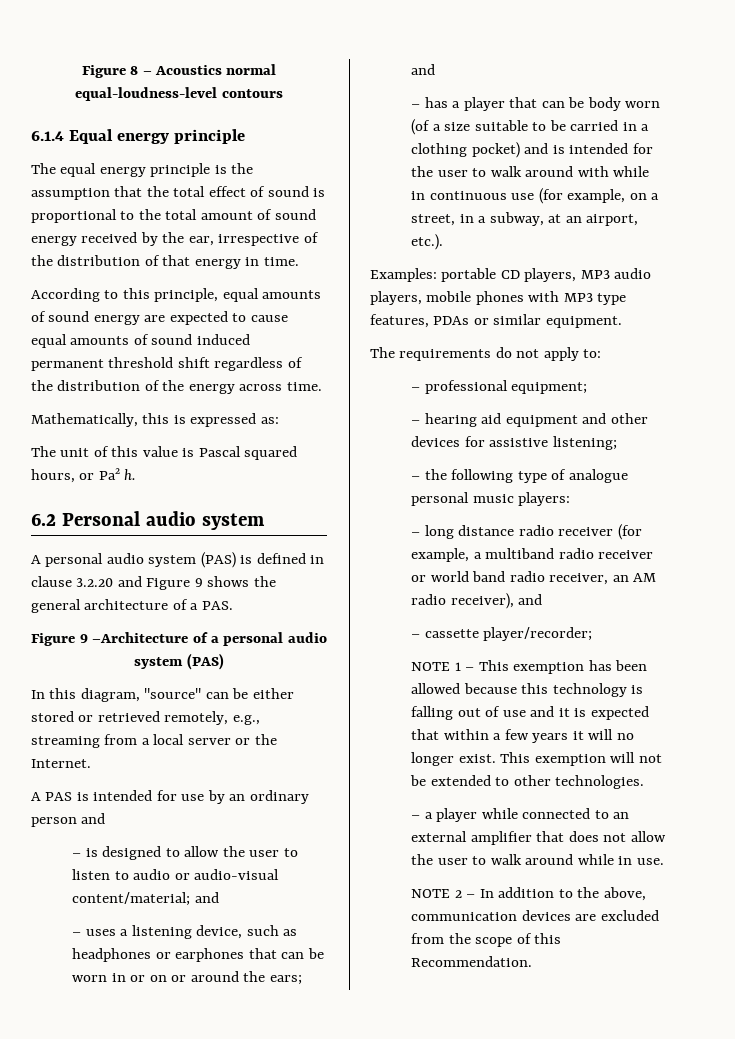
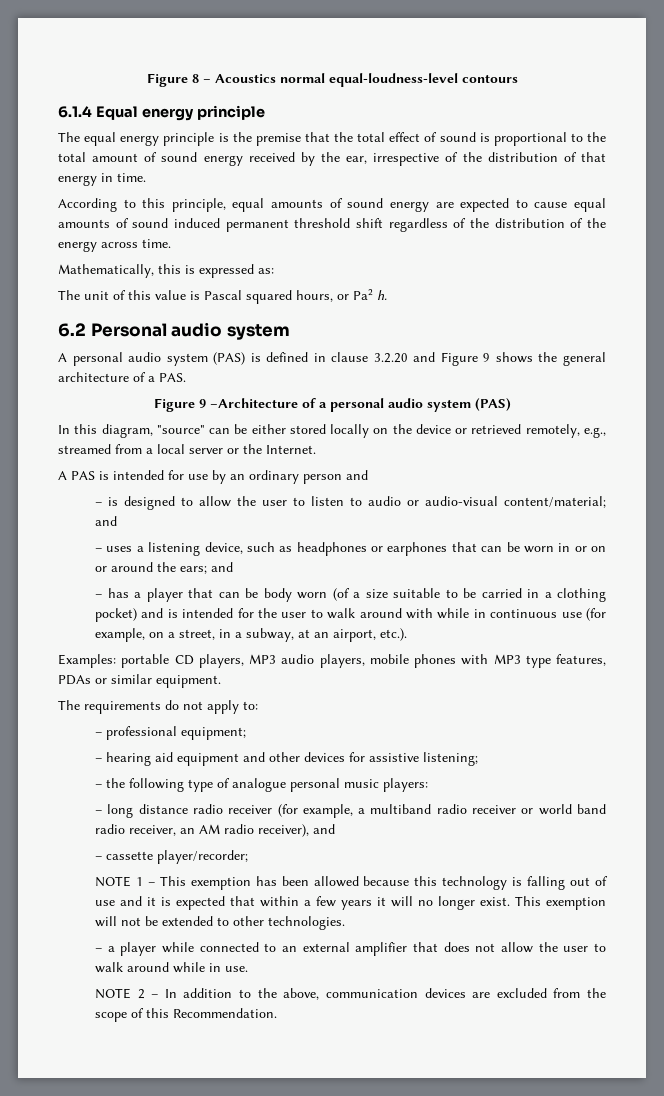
[31,188,110,200] assumption -> [255,133,301,146] premise
(74, 716) none -> [330,424,451,438] locally on the device
[31,736,100,748] streaming -> [58,444,111,454] streamed

